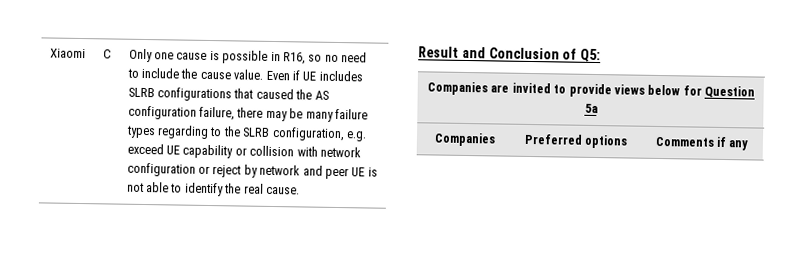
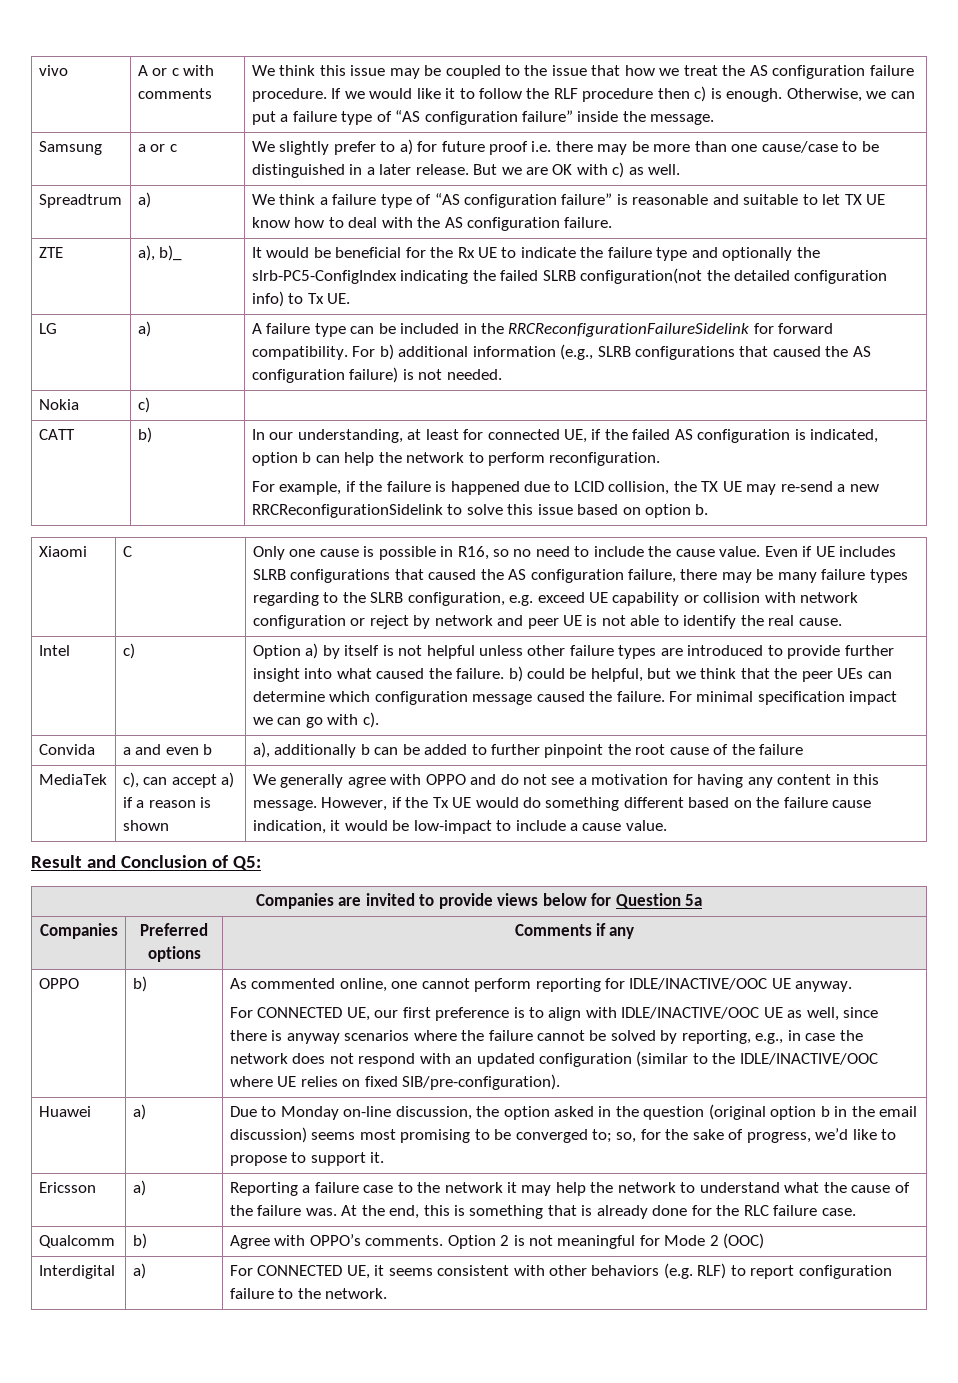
(49, 53) none -> [38,65,68,76] [137,65,215,76] [137,88,212,99] [251,65,914,79] [251,86,915,102] [251,110,715,125] [38,141,102,155] [137,144,177,152] [251,139,879,155] [251,162,681,178] [38,194,122,208] [137,192,151,208] [251,193,886,208] [251,217,613,231] [38,247,63,258] [137,245,183,261] [251,247,820,261] [251,268,888,284] [251,291,351,307] [38,323,57,334] [137,321,151,337] [251,323,834,337] [251,344,871,360] [251,367,502,383] [38,399,79,410] [137,397,150,413] [38,429,75,440] [137,427,152,443] [251,429,879,443] [251,452,661,466] [251,481,879,495] [251,504,709,518] vivo | A or c with comments | We think this issue may be coupled to the issue that how we treat the AS configuration failure procedure. If we would like it to follow the RLF procedure then c) is enough. Otherwise, we can put a failure type of “AS configuration failure” inside the message. // Samsung | a or c | We slightly prefer to a) for future proof i.e. there may be more than one cause/case to be distinguished in a later release. But we are OK with c) as well. // Spreadtrum | a) | We think a failure type of “AS configuration failure” is reasonable and suitable to let TX UE know how to deal with the AS configuration failure. // ZTE | a), b)_ | It would be beneficial for the Rx UE to indicate the failure type and optionally the slrb-PC5-ConfigIndex indicating the failed SLRB configuration(not the detailed configuration info) to Tx UE. // LG | a) | A failure type can be included in the RRCReconfigurationFailureSidelink for forward compatibility. For b) additional information (e.g., SLRB configurations that caused the AS configuration failure) is not needed. // Nokia | c) | // CATT | b) | In our understanding, at least for connected UE, if the failed AS configuration is indicated, option b can help the network to perform reconfiguration. // For example, if the failure is happened due to LCID collision, the TX UE may re-send a new RRCReconfigurationSidelink to solve this issue based on option b. //
(300, 190) none -> [38,645,70,656] [122,643,135,659] [252,643,894,659] [252,666,892,682] [252,691,898,705] [252,712,379,728] [38,744,95,755] [122,744,213,755] [252,742,804,758] [38,774,107,785] [122,772,235,788] [122,797,212,808] [122,820,169,831] [252,774,880,788] [252,797,872,811] [252,820,667,834] // Intel | c) | Option a) by itself is not helpful unless other failure types are introduced to provide further insight into what caused the failure. b) could be helpful, but we think that the peer UEs can determine which configuration message caused the failure. For minimal specification impact we can go with c). // Convida | a and even b | a), additionally b can be added to further pinpoint the root cause of the failure // MediaTek | c), can accept a) if a reason is shown | We generally agree with OPPO and do not see a motivation for having any content in this message. However, if the Tx UE would do something different based on the failure cause indication, it would be low-impact to include a cause value.
(749, 145) none -> [38,978,79,989] [132,976,147,992] [229,978,853,992] [229,1007,879,1021] [229,1030,863,1044] [229,1051,878,1067] [229,1074,561,1090] [38,1106,91,1117] [132,1104,146,1120] [229,1104,918,1120] [229,1127,897,1143] [229,1152,385,1166] [38,1182,96,1193] [132,1180,146,1196] [229,1182,910,1196] [229,1205,856,1219] [38,1235,115,1248] [132,1233,147,1249] [229,1233,765,1249] [38,1265,115,1279] [132,1263,146,1279] [229,1263,892,1279] [229,1288,388,1299] // OPPO | b) | As commented online, one cannot perform reporting for IDLE/INACTIVE/OOC UE anyway. // For CONNECTED UE, our first preference is to align with IDLE/INACTIVE/OOC UE as well, since there is anyway scenarios where the failure cannot be solved by reporting, e.g., in case the network does not respond with an updated configuration (similar to the IDLE/INACTIVE/OOC where UE relies on fixed SIB/pre-configuration). // Huawei | a) | Due to Monday on-line discussion, the option asked in the question (original option b in the email discussion) seems most promising to be converged to; so, for the sake of progress, we’d like to propose to support it. // Ericsson | a) | Reporting a failure case to the network it may help the network to understand what the cause of the failure was. At the end, this is something that is already done for the RLC failure case. // Qualcomm | b) | Agree with OPPO’s comments. Option 2 is not meaningful for Mode 2 (OOC) // Interdigital | a) | For CONNECTED UE, it seems consistent with other behaviors (e.g. RLF) to report configuration failure to the network.

